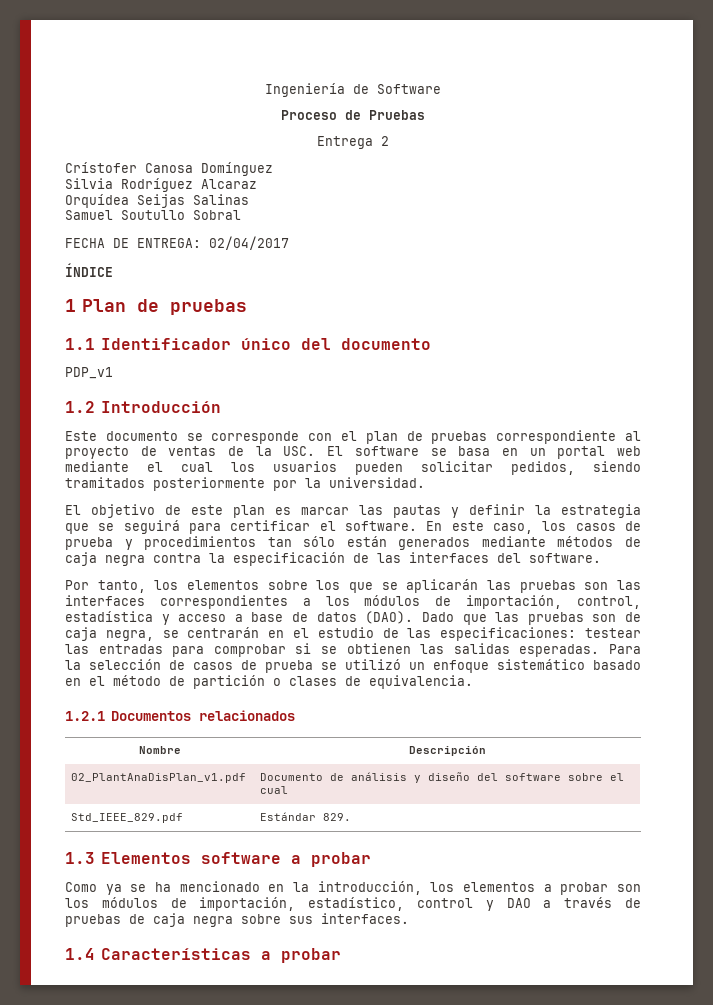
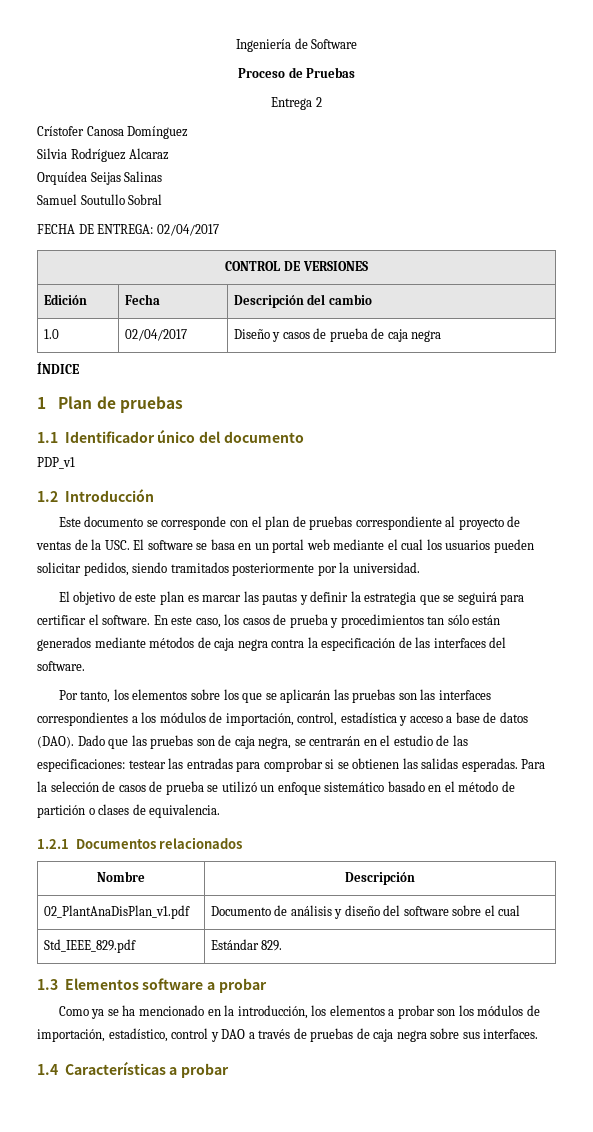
(289, 243) none -> [225,261,368,271] [43,294,87,305] [124,294,160,305] [233,294,372,308] [43,329,59,339] [124,329,187,341] [233,328,442,342] // CONTROL DE VERSIONES // Edición | Fecha | Descripción del cambio // 1.0 | 02/04/2017 | Diseño y casos de prueba de caja negra

